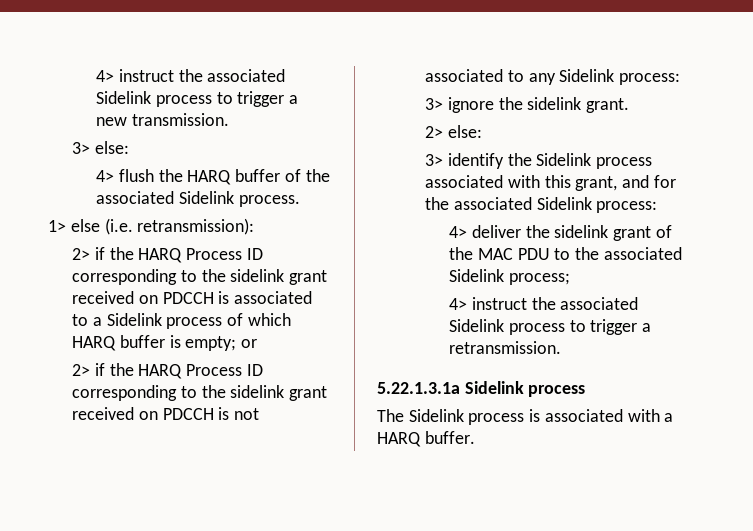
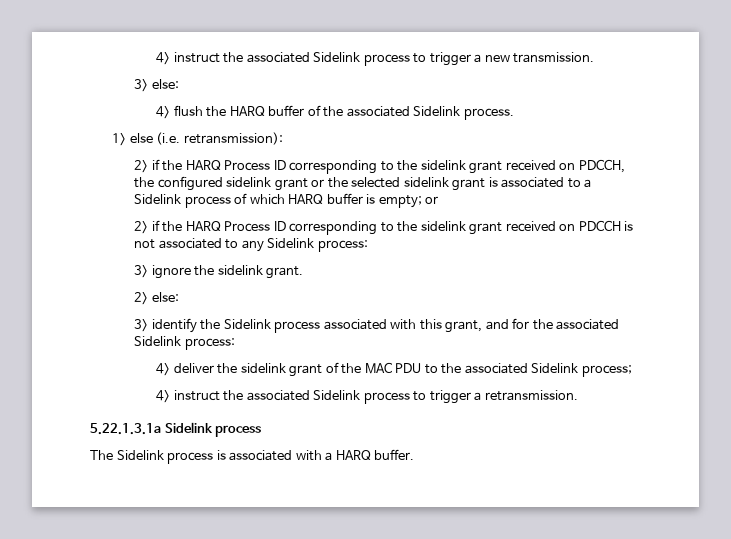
[162,292,214,304] PDCCH -> [578,159,625,173] [134,176,486,191] PDCCH, the configured sidelink grant or the selected sidelink grant

